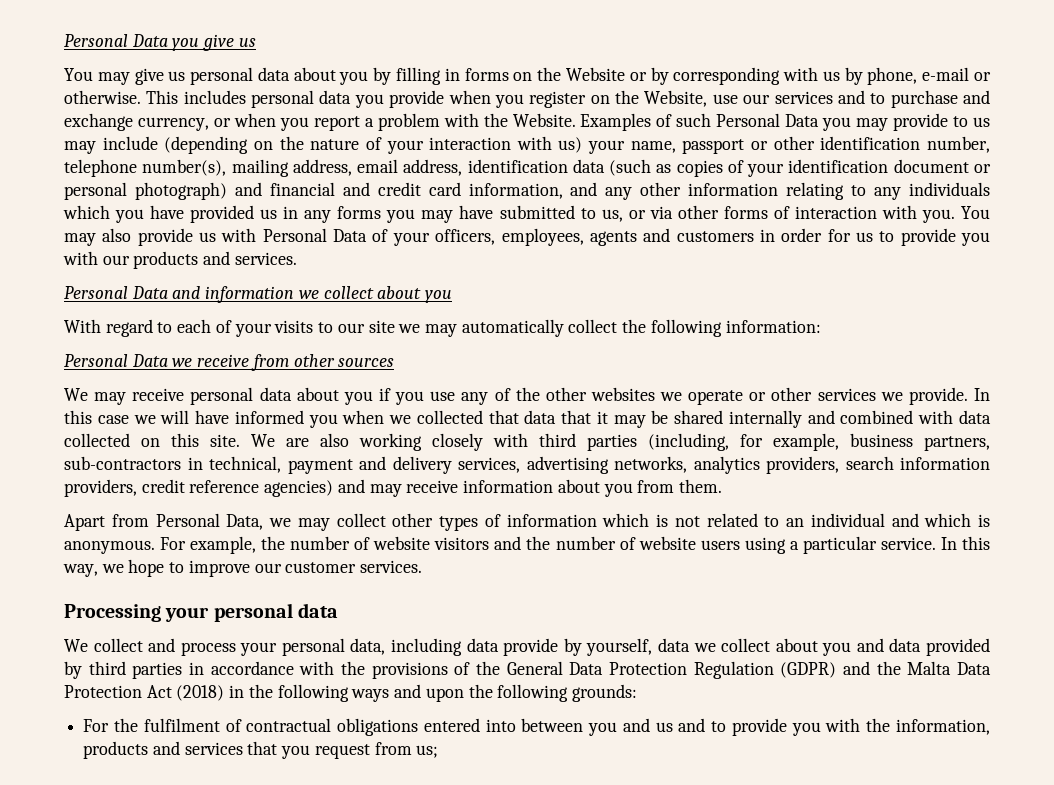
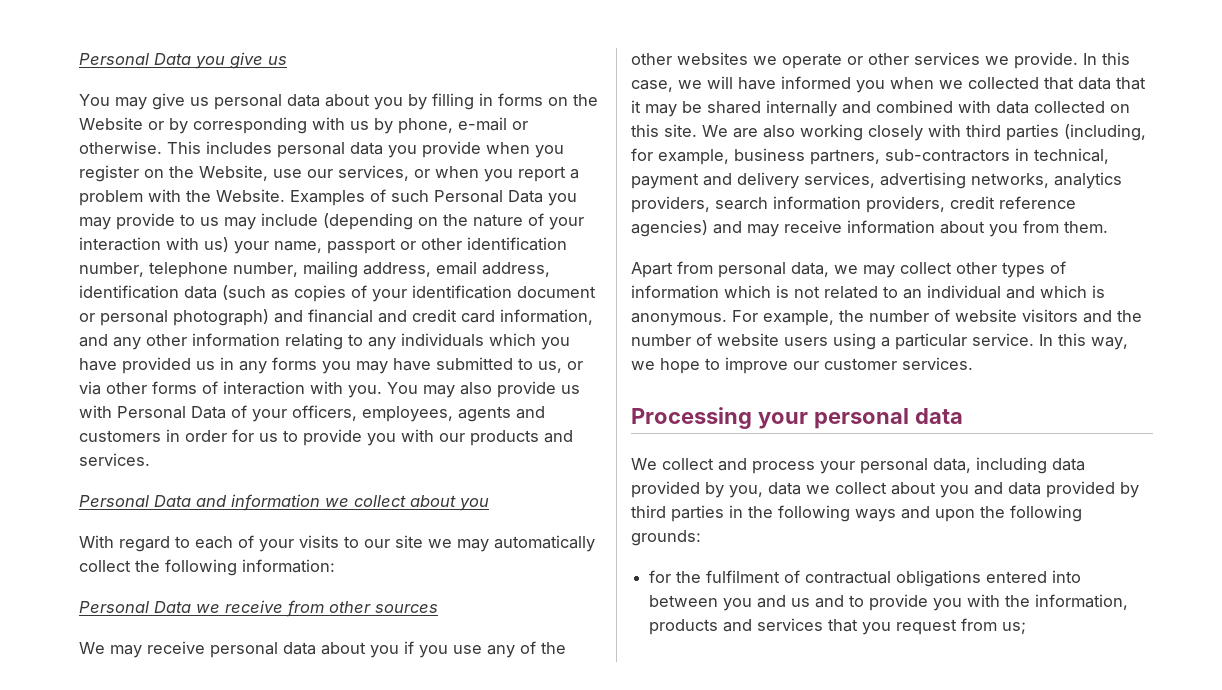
[774,90,990,108] [64,113,209,131] services and to purchase and exchange currency, -> [338,165,409,181] services,
[142,159,227,176] number(s), -> [233,262,298,277] number,
[97,415,129,424] case -> [631,80,673,92] case,
[155,513,264,530] Personal Data, -> [718,262,829,278] personal data,
[503,638,653,656] provide by yourself, -> [631,481,763,498] provided by you,
[210,661,991,679] [64,685,245,701] accordance with the provisions of the General Data Protection Regulation (GDPR) and the Malta Data Protection Act (2018) in -> (743, 511) none
[83,719,110,732] For -> [649,570,672,583] for

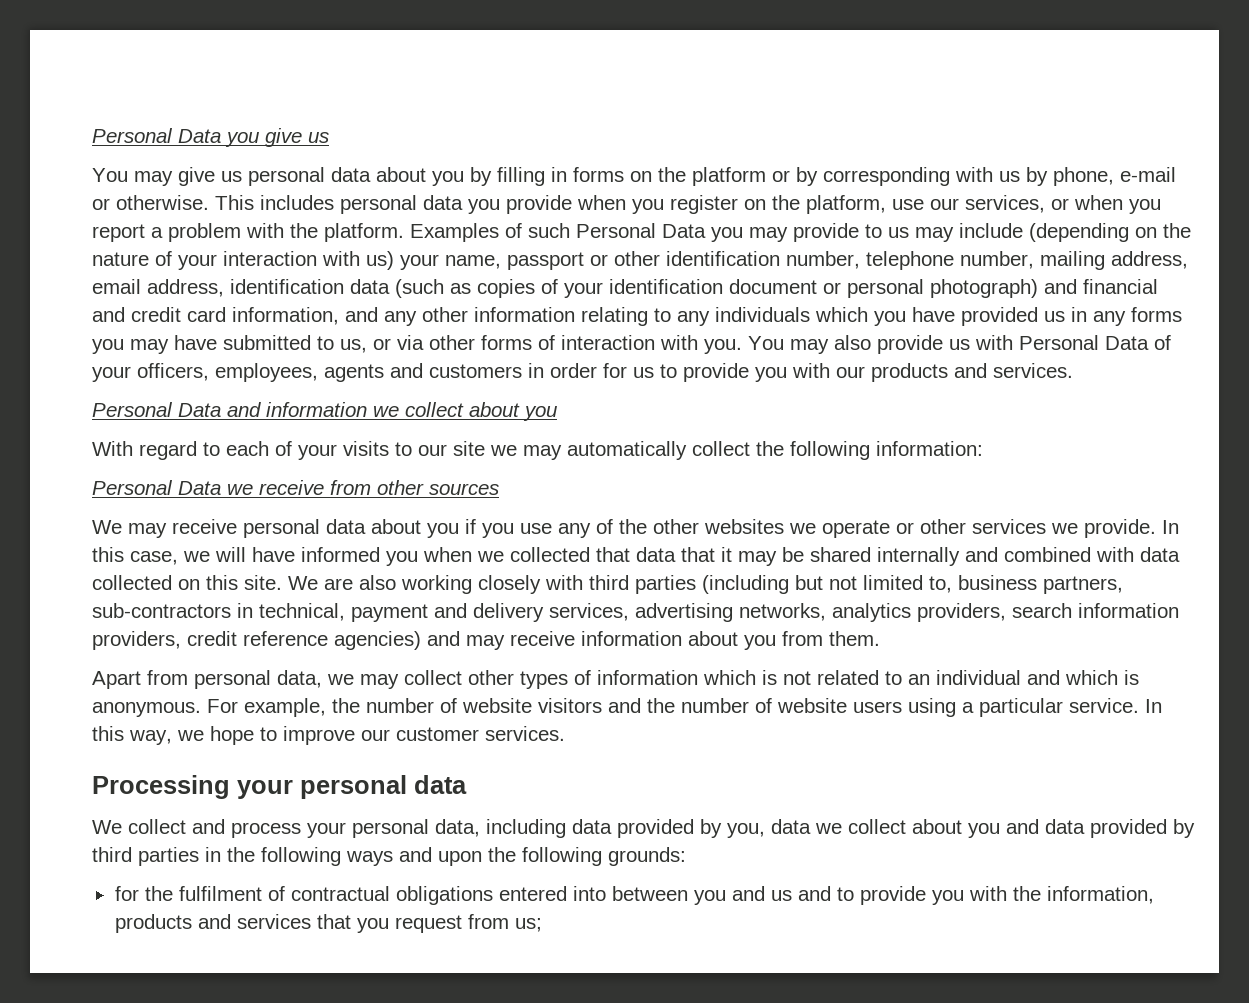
[79,117,143,130] Website -> [692,167,766,186] platform
[199,165,268,181] Website, -> [806,195,886,214] platform,
[216,189,285,202] Website. -> [324,223,404,242] platform.
[1064,124,1146,141] [631,148,729,165] (including, for example, -> [702,575,952,594] (including but not limited to,

